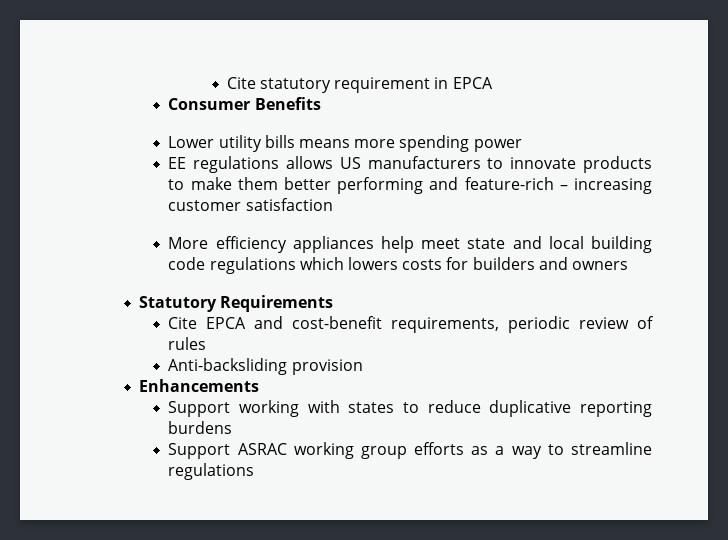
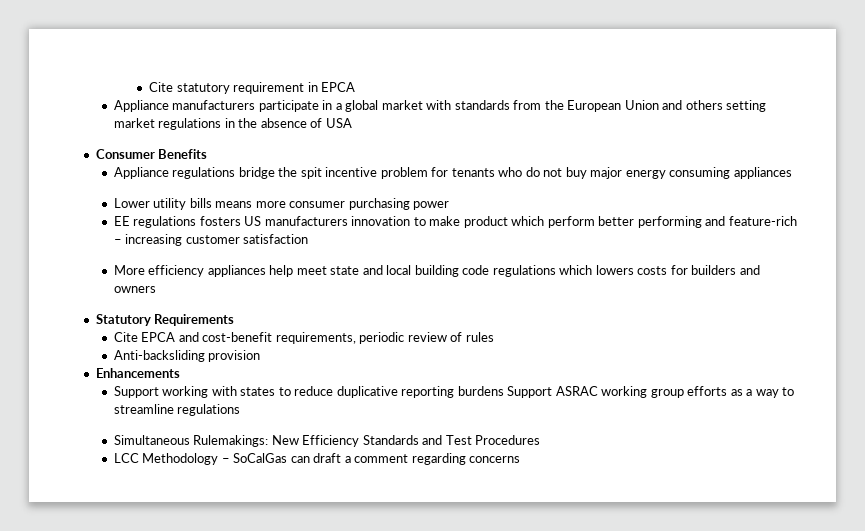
[168,97,321,110] Consumer Benefits -> [113,100,767,112] [113,118,352,130] [95,149,208,159] [113,167,792,179] Appliance manufacturers participate in a global market with standards from the European Union and others setting market regulations in the absence of USA // Consumer Benefits // Appliance regulations bridge the spit incentive problem for tenants who do not buy major energy consuming appliances
[399,135,470,152] spending -> [289,198,410,210] consumer purchasing
[286,156,334,169] allows -> [199,216,241,226] fosters
[487,156,653,173] [168,177,278,190] to innovate products to make them -> [351,216,595,228] innovation to make product which perform
(233, 427) // -> (504, 391) none
(255, 471) none -> [113,435,541,447] [113,453,521,465] // Simultaneous Rulemakings: New Efficiency Standards and Test Procedures // LCC Methodology – SoCalGas can draft a comment regarding concerns

